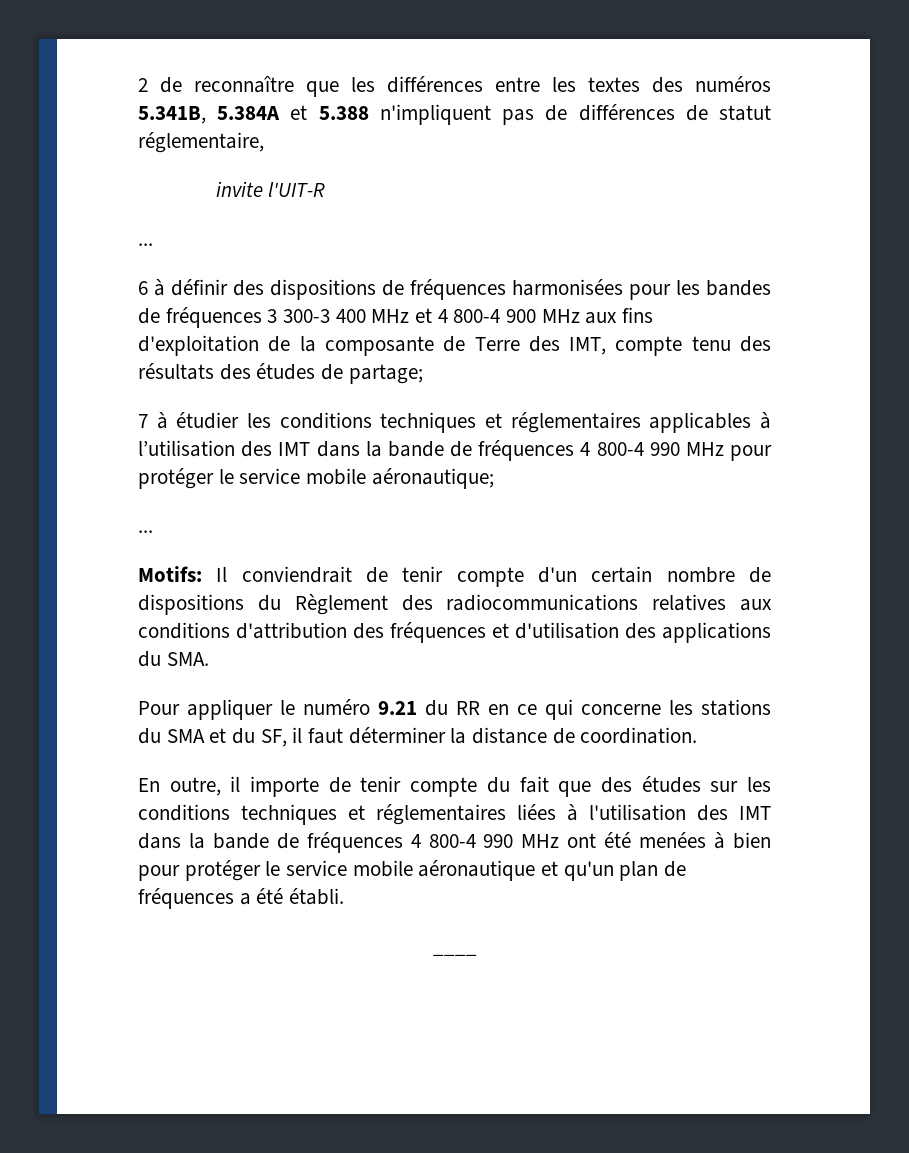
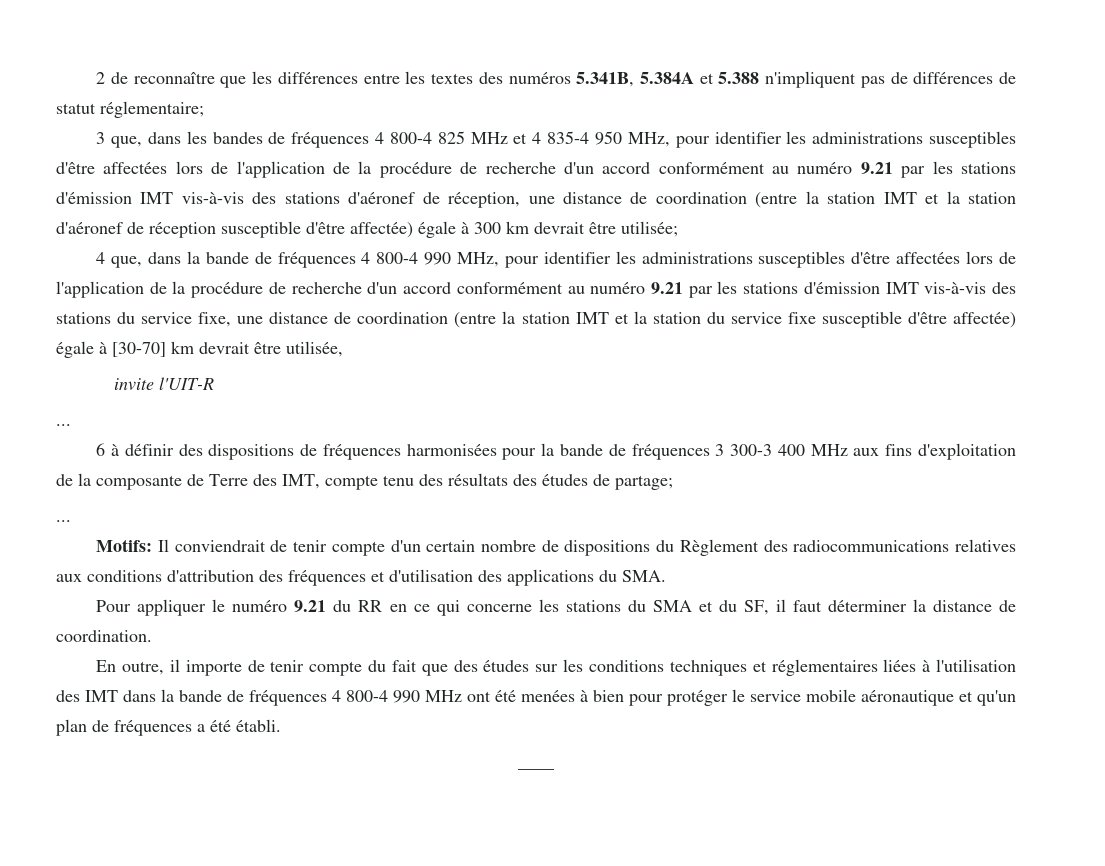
[138,132,264,153] réglementaire, -> [100,101,204,118] [96,131,1017,148] [56,161,1017,178] [56,191,1017,208] [56,221,678,238] [96,251,1017,268] [56,281,1016,298] [56,311,1016,328] [56,341,343,358] réglementaire; // 3 que, dans les bandes de fréquences 4 800-4 825 MHz et 4 835-4 950 MHz, pour identifier les administrations susceptibles d'être affectées lors de l'application de la procédure de recherche d'un accord conformément au numéro 9.21 par les stations d'émission IMT vis-à-vis des stations d'aéronef de réception, une distance de coordination (entre la station IMT et la station d'aéronef de réception susceptible d'être affectée) égale à 300 km devrait être utilisée; // 4 que, dans la bande de fréquences 4 800-4 990 MHz, pour identifier les administrations susceptibles d'être affectées lors de l'application de la procédure de recherche d'un accord conformément au numéro 9.21 par les stations d'émission IMT vis-à-vis des stations du service fixe, une distance de coordination (entre la station IMT et la station du service fixe susceptible d'être affectée) égale à [30-70] km devrait être utilisée,
[676,280,771,296] les bandes -> [541,443,604,456] la bande
[415,308,580,323] et 4 800-4 900 MHz -> (848, 450) none
[138,412,771,433] [138,440,772,461] [138,468,494,489] // 7 à étudier les conditions techniques et réglementaires applicables à l’utilisation des IMT dans la bande de fréquences 4 800-4 990 MHz pour protéger le service mobile aéronautique; -> (673, 482) none

